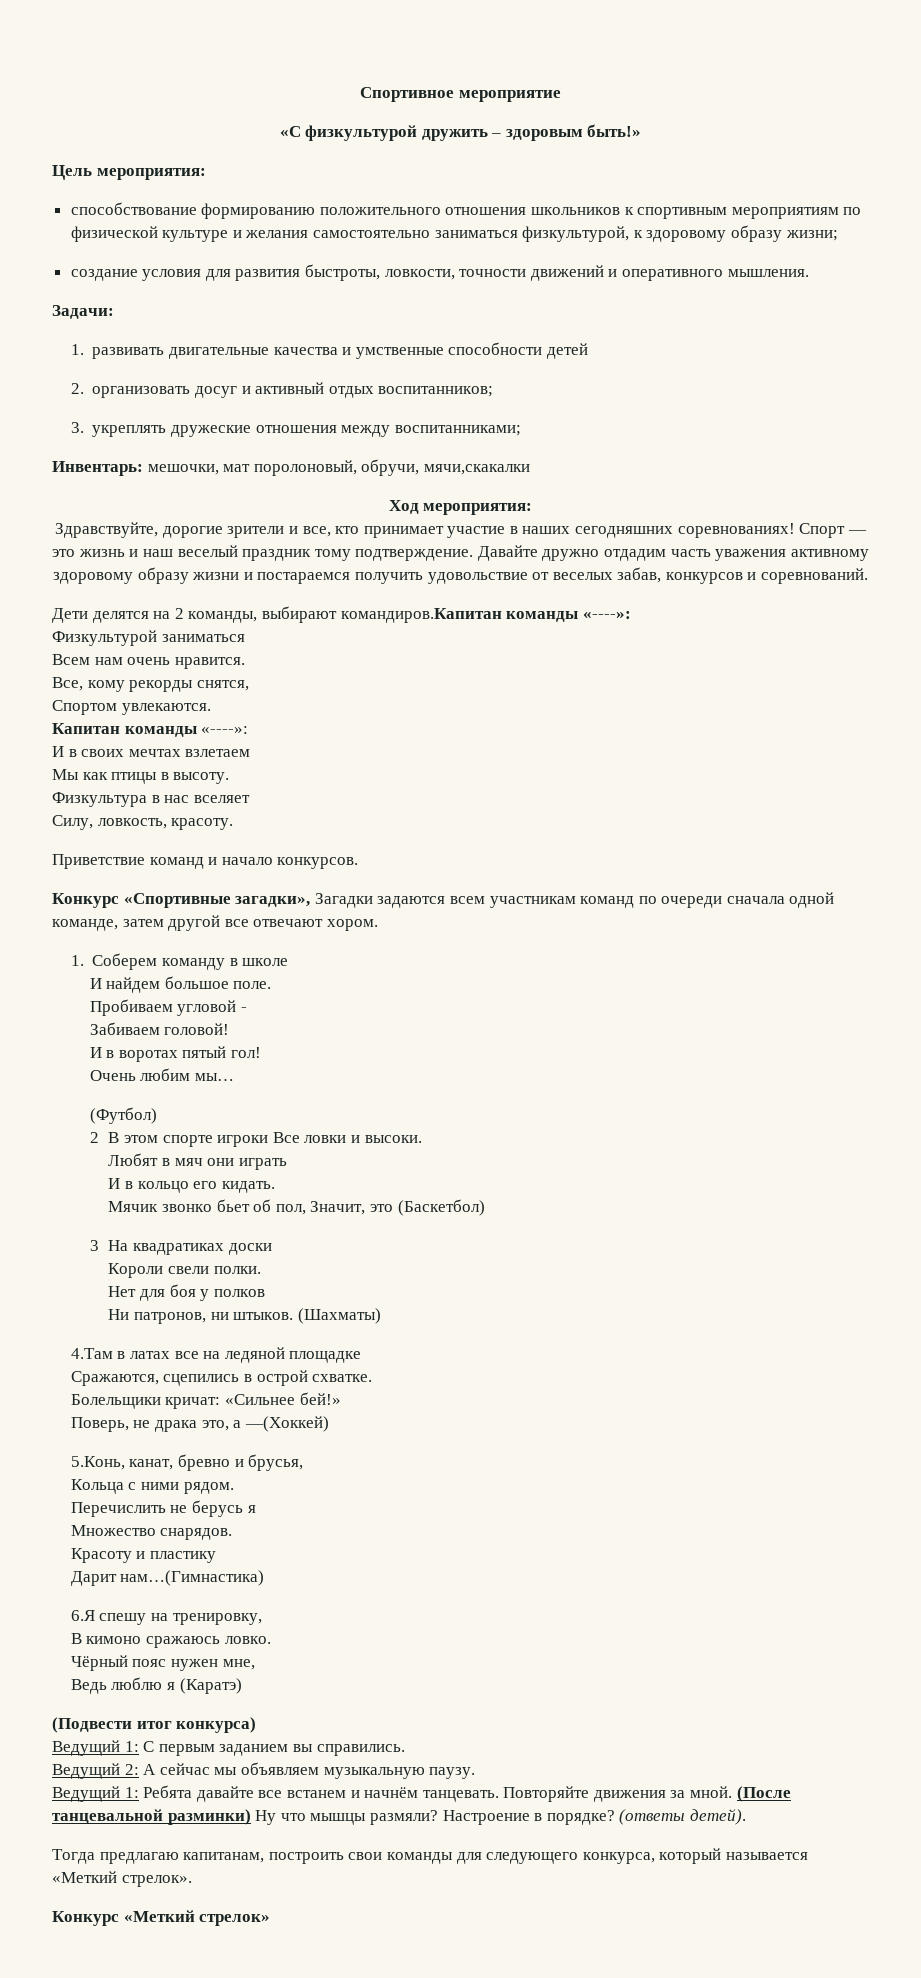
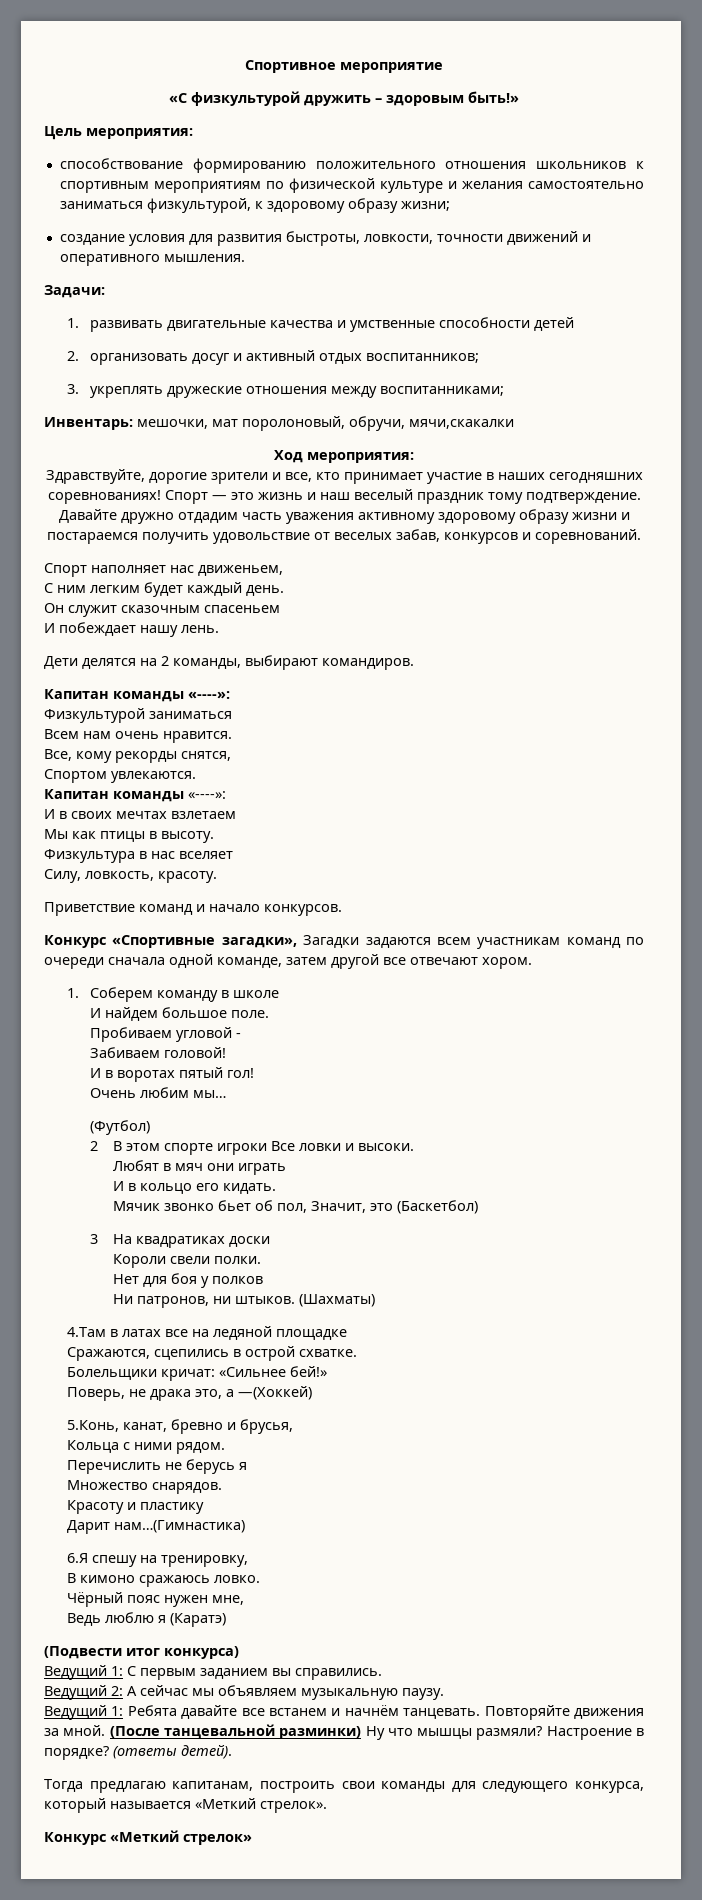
(869, 576) none -> [44,563,283,577] [44,582,284,597] [44,603,280,617] [44,622,219,637] // Спорт наполняет нас движеньем, // С ним легким будет каждый день. // Он служит сказочным спасеньем // И побеждает нашу лень.
[340,608,502,623] командиров.Капитан -> [322,658,414,670] [44,689,109,699] командиров. // Капитан

